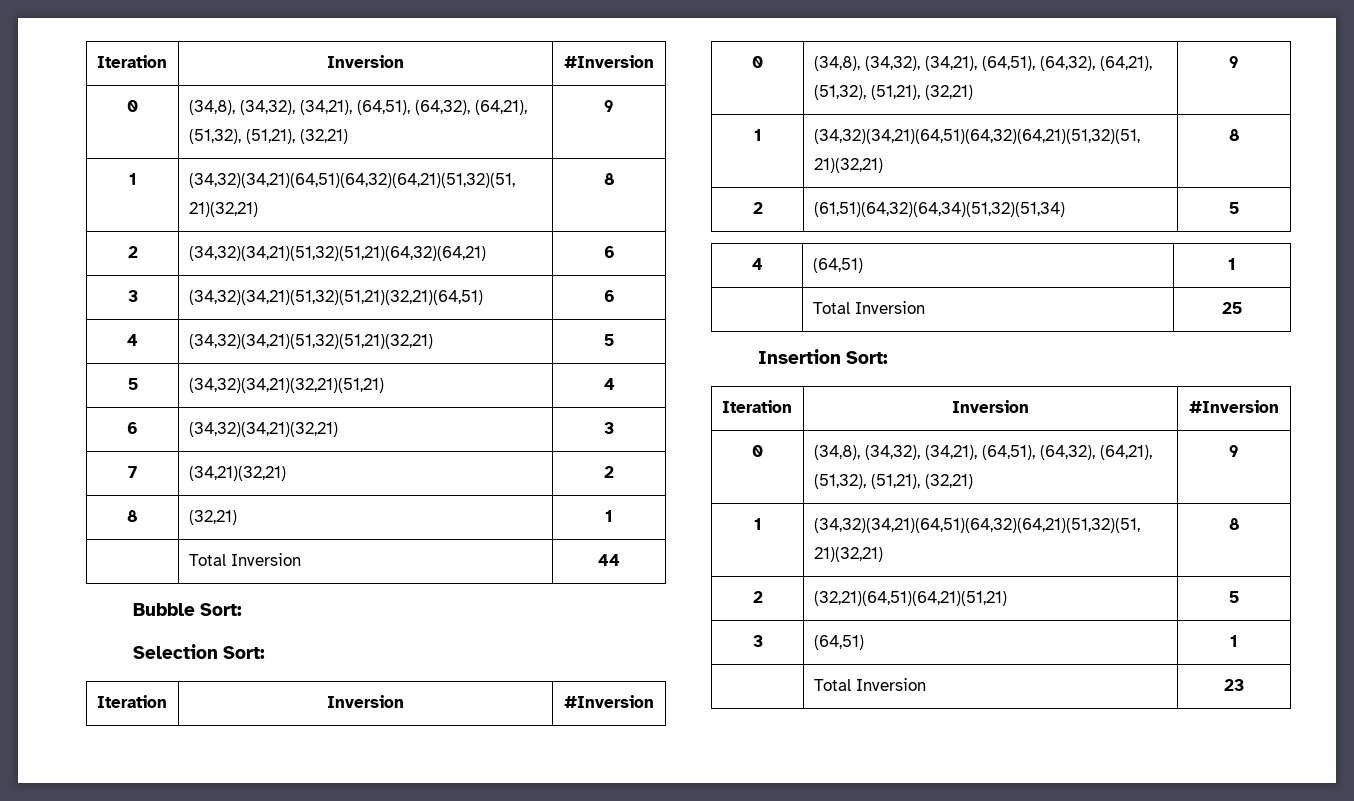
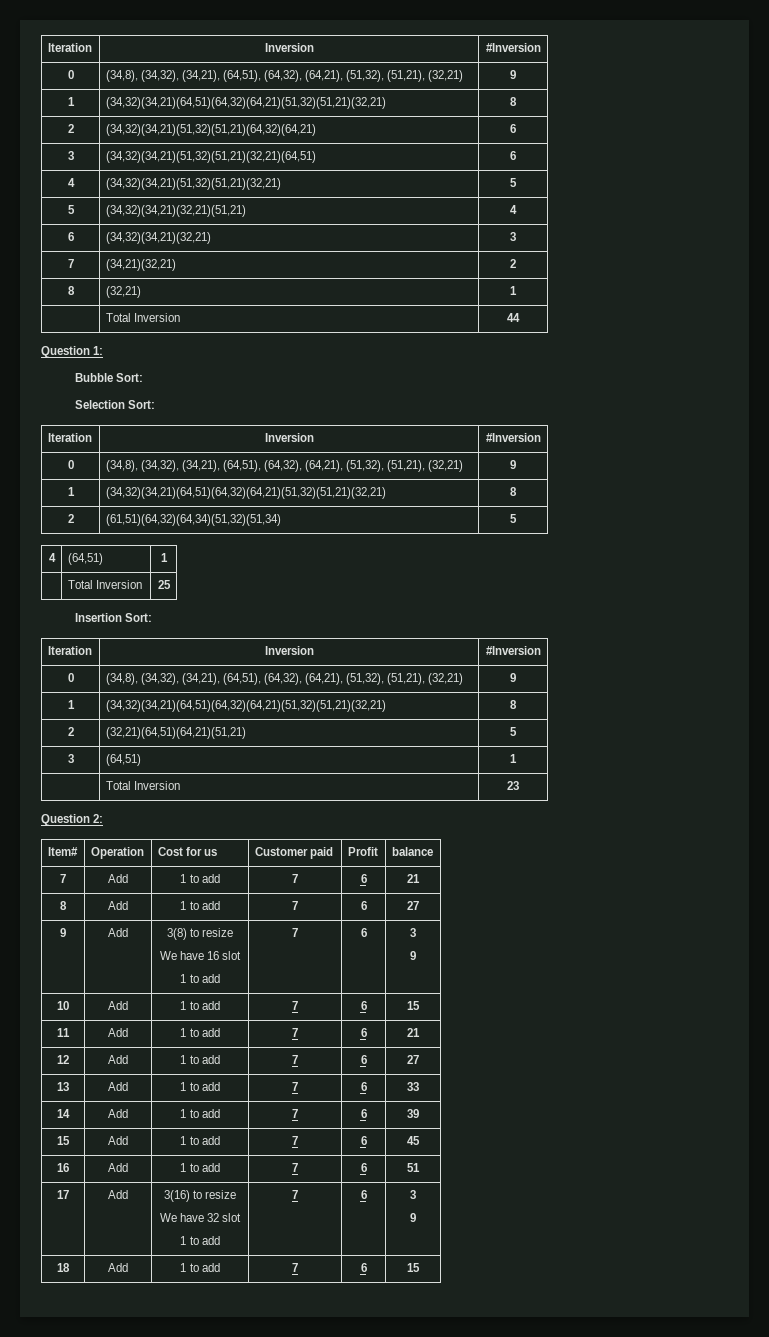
(620, 560) none -> [41,346,104,358] // Question 1:
(1244, 685) none -> [41,814,104,826] [47,847,78,856] [90,847,144,859] [157,847,217,856] [254,847,333,859] [347,847,378,856] [391,847,433,856] [60,874,66,883] [108,874,128,883] [180,874,220,883] [292,874,298,883] [360,874,367,883] [407,874,420,883] [60,901,67,910] [108,901,128,910] [180,901,220,910] [292,901,298,910] [360,901,367,910] [407,901,419,910] [60,928,66,937] [108,928,128,937] [166,928,234,940] [159,951,242,960] [180,974,220,983] [292,928,298,937] [360,928,367,937] [410,928,416,937] [410,951,416,960] [57,1001,69,1010] [108,1001,128,1010] [180,1001,220,1010] [292,1001,298,1010] [360,1001,367,1010] [407,1001,420,1010] [57,1028,70,1037] [108,1028,128,1037] [180,1028,220,1037] [292,1028,298,1037] [360,1028,367,1037] [407,1028,420,1037] [57,1055,69,1064] [108,1055,128,1064] [180,1055,220,1064] [292,1055,298,1064] [360,1055,367,1064] [407,1055,419,1064] [57,1082,69,1091] [108,1082,128,1091] [180,1082,220,1091] [292,1082,298,1091] [360,1082,367,1091] [407,1082,419,1091] [57,1109,70,1118] [108,1109,128,1118] [180,1109,220,1118] [292,1109,298,1118] [360,1109,367,1118] [407,1109,419,1118] [57,1136,70,1145] [108,1136,128,1145] [180,1136,220,1145] [292,1136,298,1145] [360,1136,367,1145] [407,1136,420,1145] [57,1163,69,1172] [108,1163,128,1172] [180,1163,220,1172] [292,1163,298,1172] [360,1163,367,1172] [407,1163,420,1172] [57,1190,69,1199] [108,1190,128,1199] [163,1190,237,1202] [159,1213,242,1222] [180,1236,220,1245] [292,1190,298,1199] [360,1190,367,1199] [410,1190,416,1199] [410,1213,416,1222] [57,1263,70,1272] [108,1263,128,1272] [180,1263,220,1272] [292,1263,298,1272] [360,1263,367,1272] [407,1263,420,1272] // Question 2: // Item# | Operation | Cost for us | Customer paid | Profit | balance // 7 | Add | 1 to add | 7 | 6 | 21 // 8 | Add | 1 to add | 7 | 6 | 27 // 9 | Add | 3(8) to resize // We have 16 slot // 1 to add | 7 | 6 | 3 // 9 // 10 | Add | 1 to add | 7 | 6 | 15 // 11 | Add | 1 to add | 7 | 6 | 21 // 12 | Add | 1 to add | 7 | 6 | 27 // 13 | Add | 1 to add | 7 | 6 | 33 // 14 | Add | 1 to add | 7 | 6 | 39 // 15 | Add | 1 to add | 7 | 6 | 45 // 16 | Add | 1 to add | 7 | 6 | 51 // 17 | Add | 3(16) to resize // We have 32 slot // 1 to add | 7 | 6 | 3 // 9 // 18 | Add | 1 to add | 7 | 6 | 15

